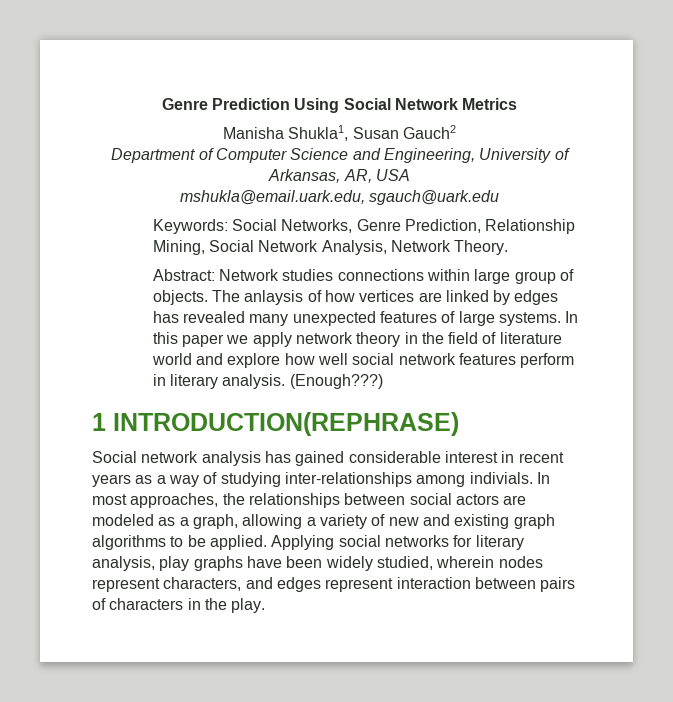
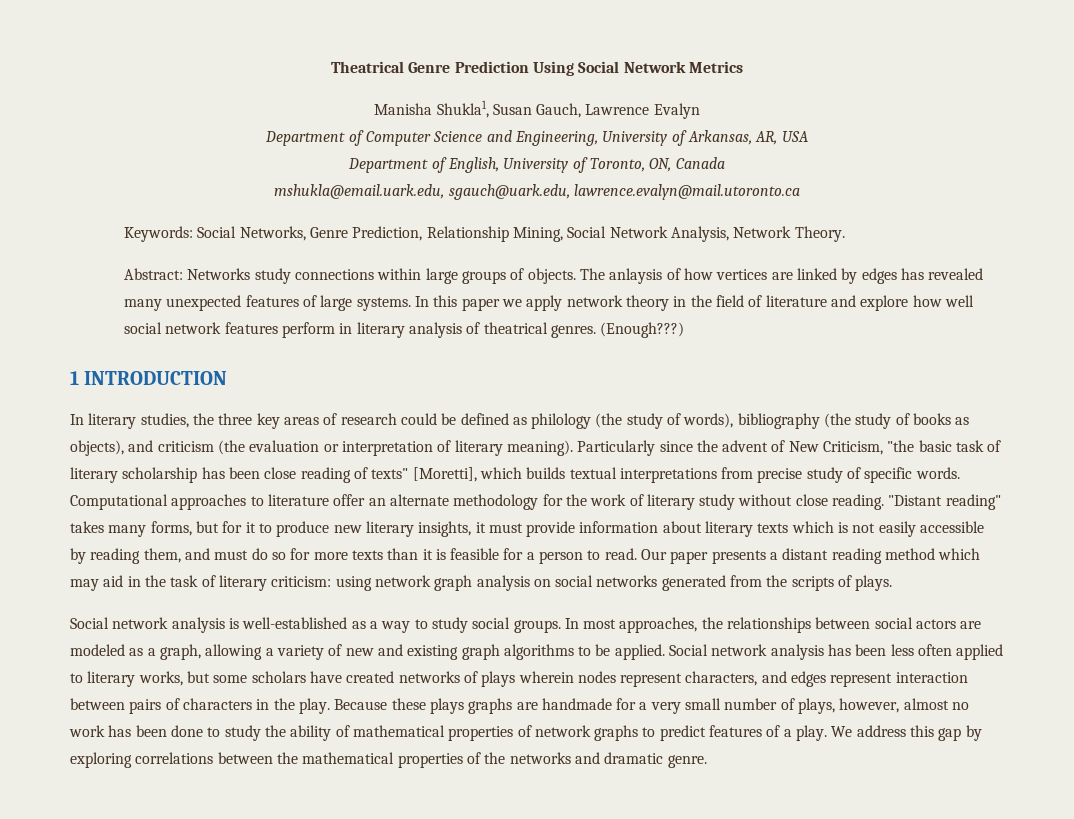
(161, 104) none -> [331,61,405,73] Theatrical
[402,125,456,139] Gauch2 -> [536,103,700,119] Gauch, Lawrence Evalyn
(410, 175) none -> [348,157,725,173] // Department of English, University of Toronto, ON, Canada
[369,190,500,205] sgauch@uark.edu -> [448,184,800,200] sgauch@uark.edu, lawrence.evalyn@mail.utoronto.ca
[218,269,334,281] Network studies -> [187,268,291,284] Networks study
[514,271,556,284] group -> [462,271,507,284] groups
[151,353,192,365] world -> (827, 301) none
[222,374,383,389] [92,412,459,436] [92,451,564,466] [92,472,533,487] analysis. (Enough???) // 1 INTRODUCTION(REPHRASE) // Social network analysis has gained considerable interest in recent years as a way of studying inter-relationships among indivials. -> [409,322,685,338] [70,371,228,385] [70,413,970,429] [70,440,1002,456] [70,467,960,483] [70,494,1001,510] [70,521,985,537] [70,548,981,564] [70,575,893,591] [70,617,561,633] analysis of theatrical genres. (Enough???) // 1 INTRODUCTION // In literary studies, the three key areas of research could be defined as philology (the study of words), bibliography (the study of books as objects), and criticism (the evaluation or interpretation of literary meaning). Particularly since the advent of New Criticism, "the basic task of literary scholarship has been close reading of texts" [Moretti], which builds textual interpretations from precise study of specific words. Computational approaches to literature offer an alternate methodology for the work of literary study without close reading. "Distant reading" takes many forms, but for it to produce new literary insights, it must provide information about literary texts which is not easily accessible by reading them, and must do so for more texts than it is feasible for a person to read. Our paper presents a distant reading method which may aid in the task of literary criticism: using network graph analysis on social networks generated from the scripts of plays. // Social network analysis is well-established as a way to study social groups.
[271,535,524,550] [92,556,433,571] Applying social networks for literary analysis, play graphs have been widely studied, -> [669,644,1004,660] [70,671,516,687] Social network analysis has been less often applied to literary works, but some scholars have created networks of plays
(266, 605) none -> [334,698,970,714] [69,725,982,741] [70,752,707,768] Because these plays graphs are handmade for a very small number of plays, however, almost no work has been done to study the ability of mathematical properties of network graphs to predict features of a play. We address this gap by exploring correlations between the mathematical properties of the networks and dramatic genre.

